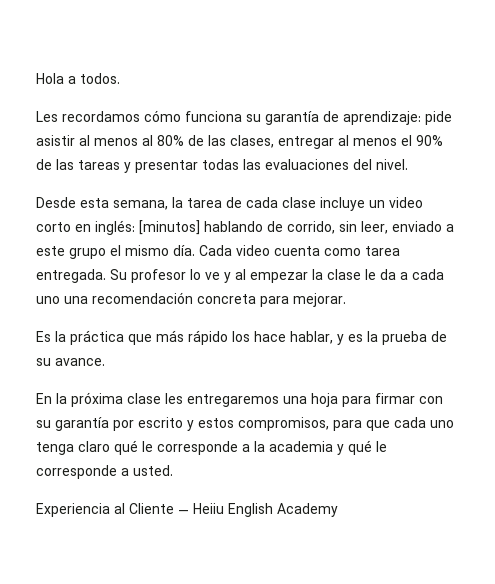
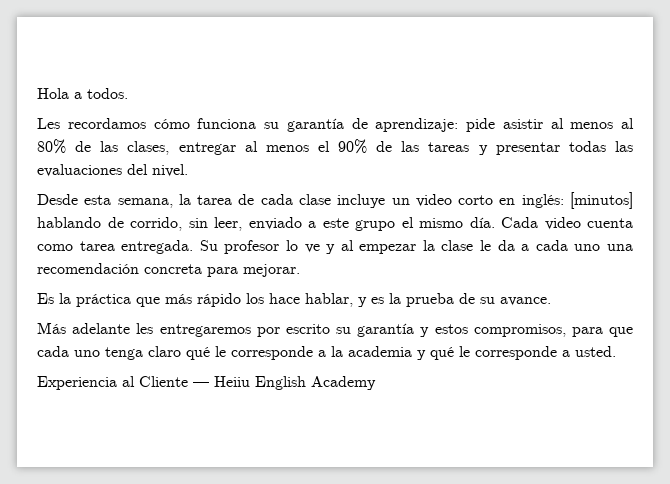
[36,392,443,407] [36,417,183,431] En la próxima clase les entregaremos una hoja para firmar con su garantía por escrito -> [37,322,415,337] Más adelante les entregaremos por escrito su garantía

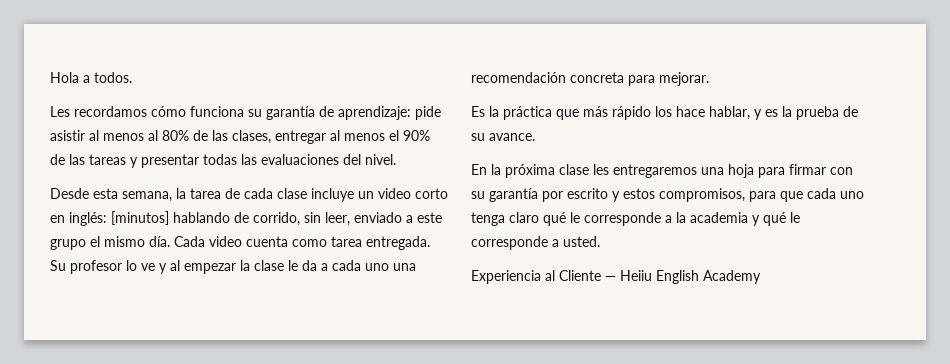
[37,322,415,337] Más adelante les entregaremos por escrito su garantía -> [471,164,853,178] [471,188,608,202] En la próxima clase les entregaremos una hoja para firmar con su garantía por escrito

